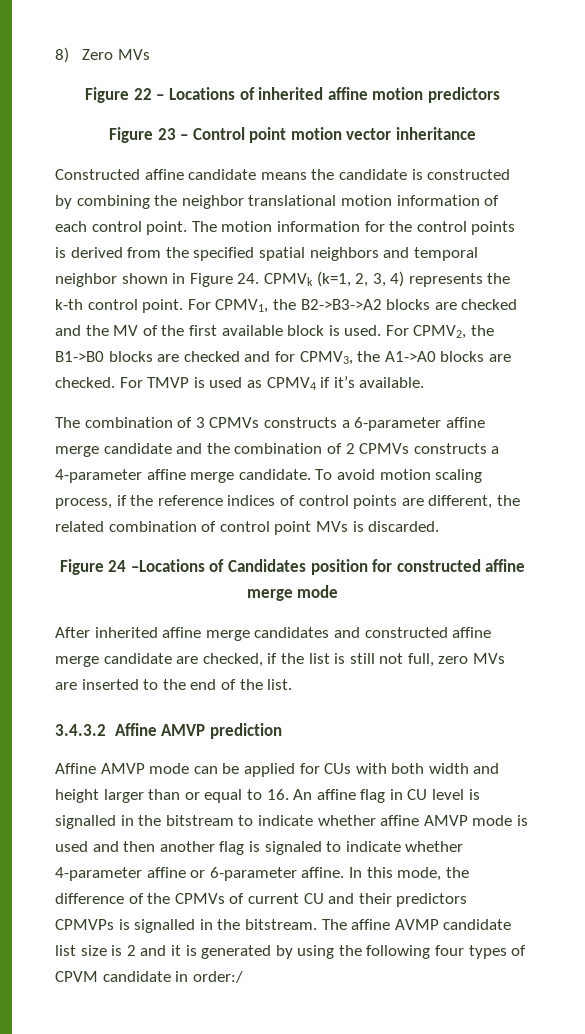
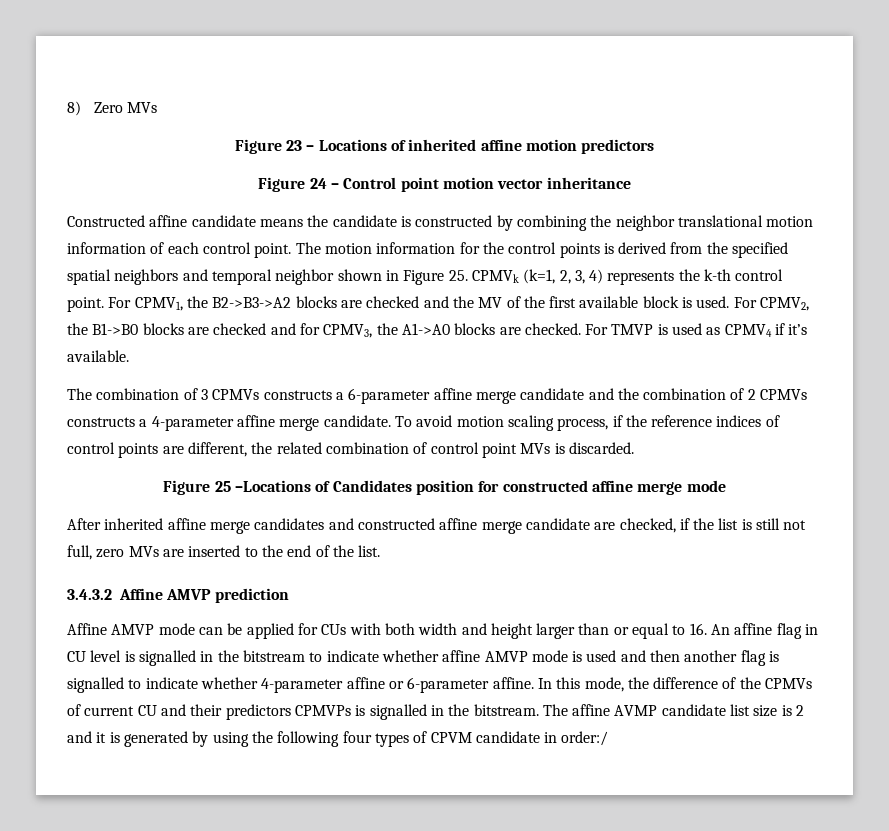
[133,88,152,100] 22 -> [286,140,303,151] 23
[157,128,176,140] 23 -> [309,178,327,189] 24
[237,273,260,284] 24. -> [448,270,468,281] 25.
[108,560,127,572] 24 -> [214,481,231,492] 25
[264,841,322,855] signaled -> [67,677,124,693] signalled

